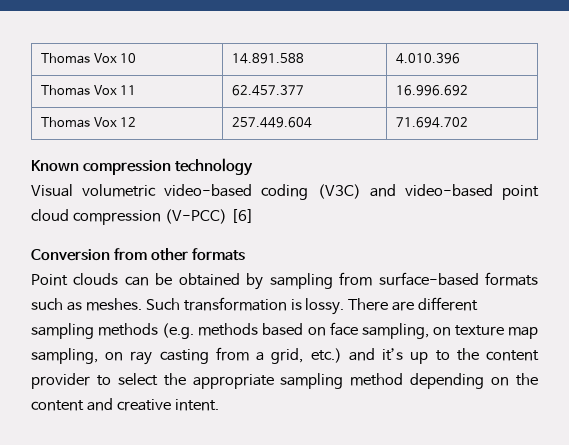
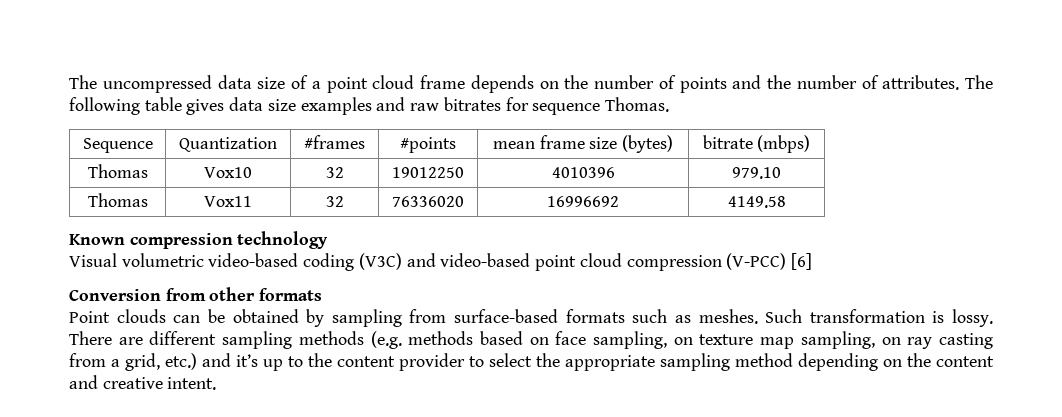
[40,53,137,64] [231,53,304,64] [395,53,460,64] [40,85,137,96] [231,85,304,96] [395,85,468,96] [40,117,137,128] [231,117,312,128] [395,117,468,128] Thomas Vox 10 | 14.891.588 | 4.010.396 // Thomas Vox 11 | 62.457.377 | 16.996.692 // Thomas Vox 12 | 257.449.604 | 71.694.702 -> [69,75,993,93] [69,97,669,115] [82,138,153,153] [179,137,277,152] [304,135,365,149] [400,137,456,153] [492,135,674,153] [702,135,811,153] [87,164,148,178] [204,167,252,178] [325,167,344,178] [392,167,464,178] [551,167,615,178] [732,167,781,179] [87,193,148,207] [204,196,252,207] [325,196,344,207] [392,196,464,207] [547,196,619,207] [727,196,786,208] The uncompressed data size of a point cloud frame depends on the number of points and the number of attributes. The following table gives data size examples and raw bitrates for sequence Thomas. // Sequence | Quantization | #frames | #points | mean frame size (bytes) | bitrate (mbps) // Thomas | Vox10 | 32 | 19012250 | 4010396 | 979.10 // Thomas | Vox11 | 32 | 76336020 | 16996692 | 4149.58

